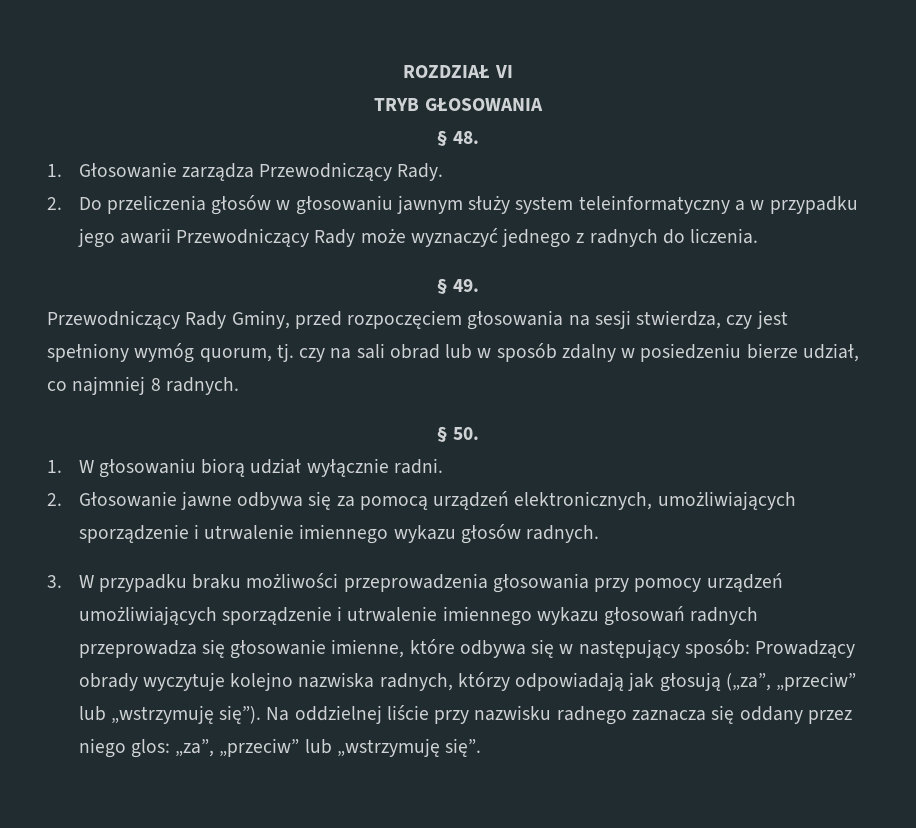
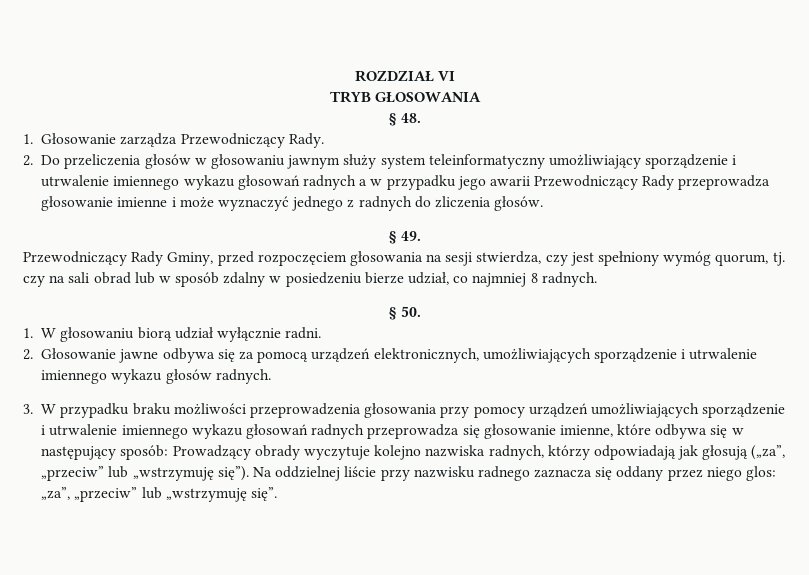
(730, 204) none -> [548,154,737,169] [41,175,356,190] umożliwiający sporządzenie i utrwalenie imiennego wykazu głosowań radnych
(356, 238) none -> [678,175,771,190] [41,196,176,211] przeprowadza głosowanie imienne i
[690,228,759,244] liczenia. -> [434,196,544,211] zliczenia głosów.

